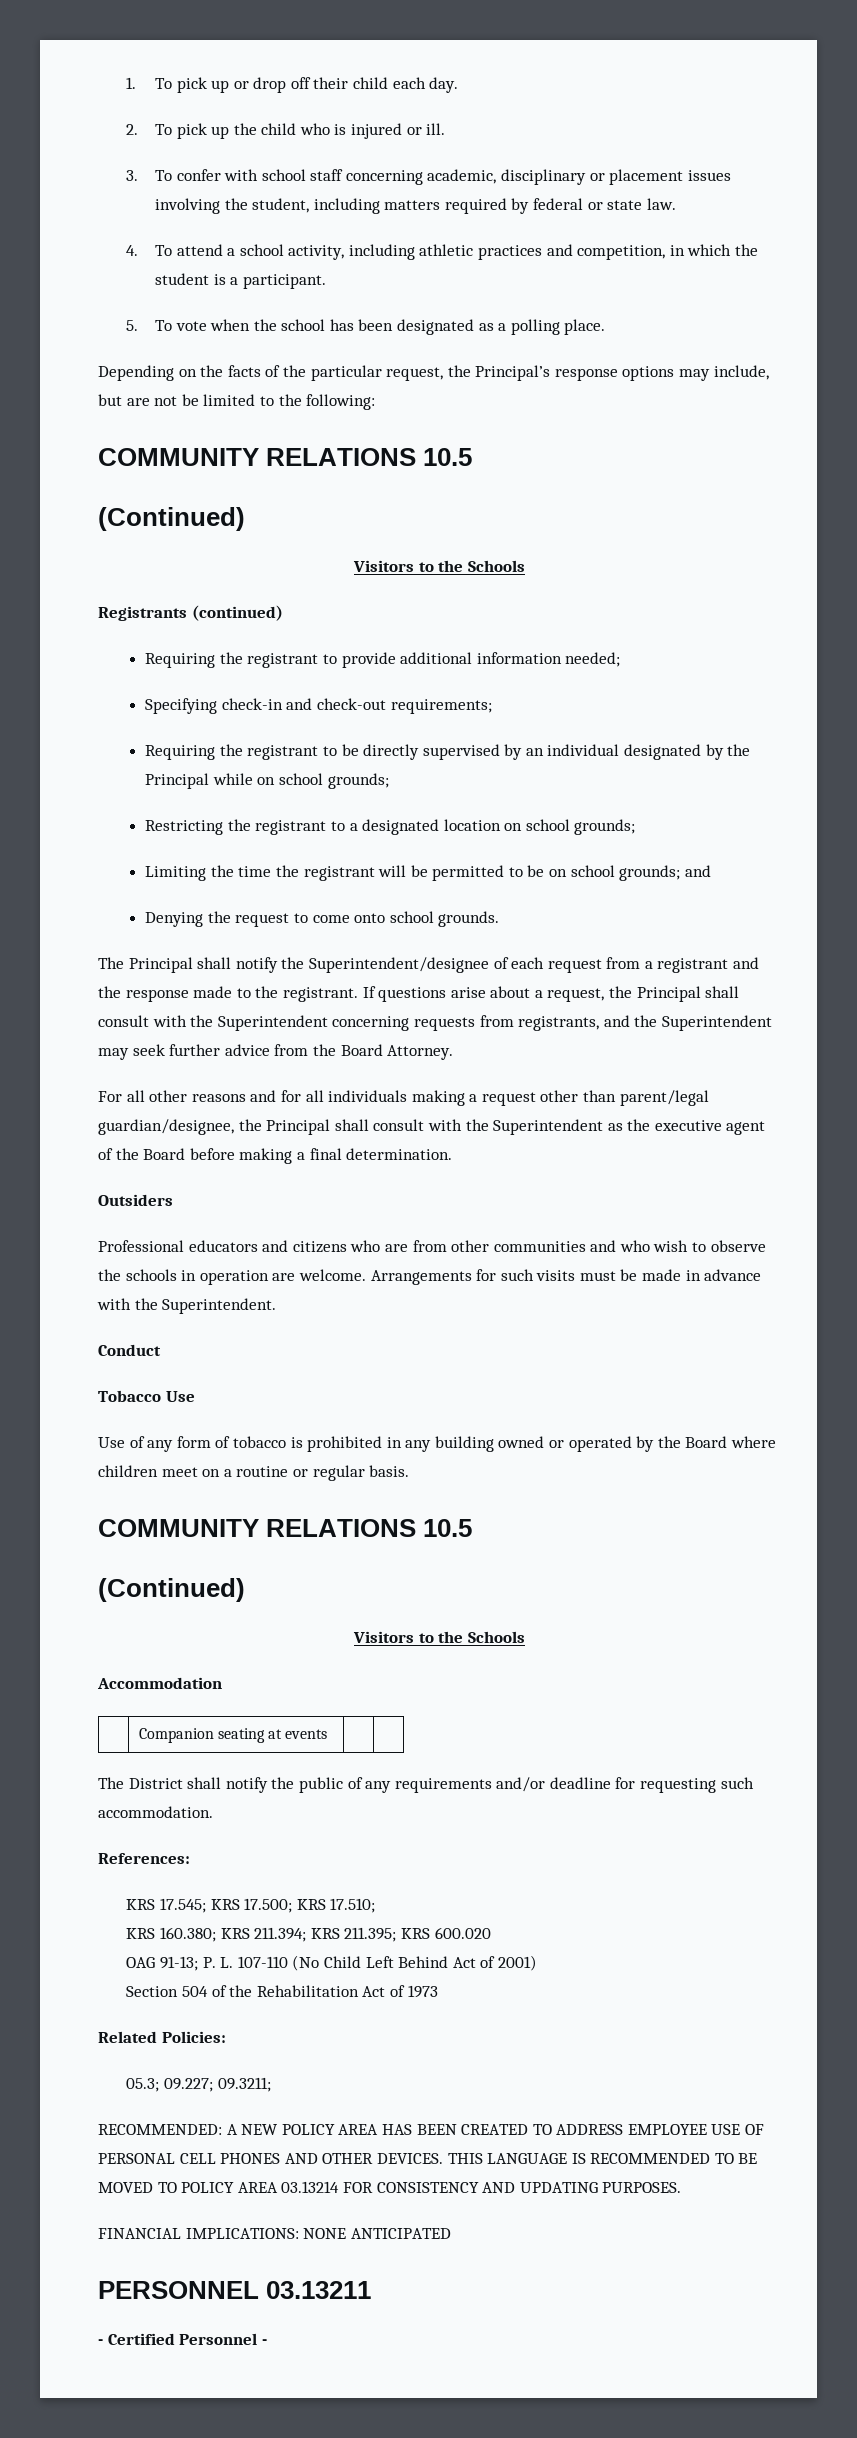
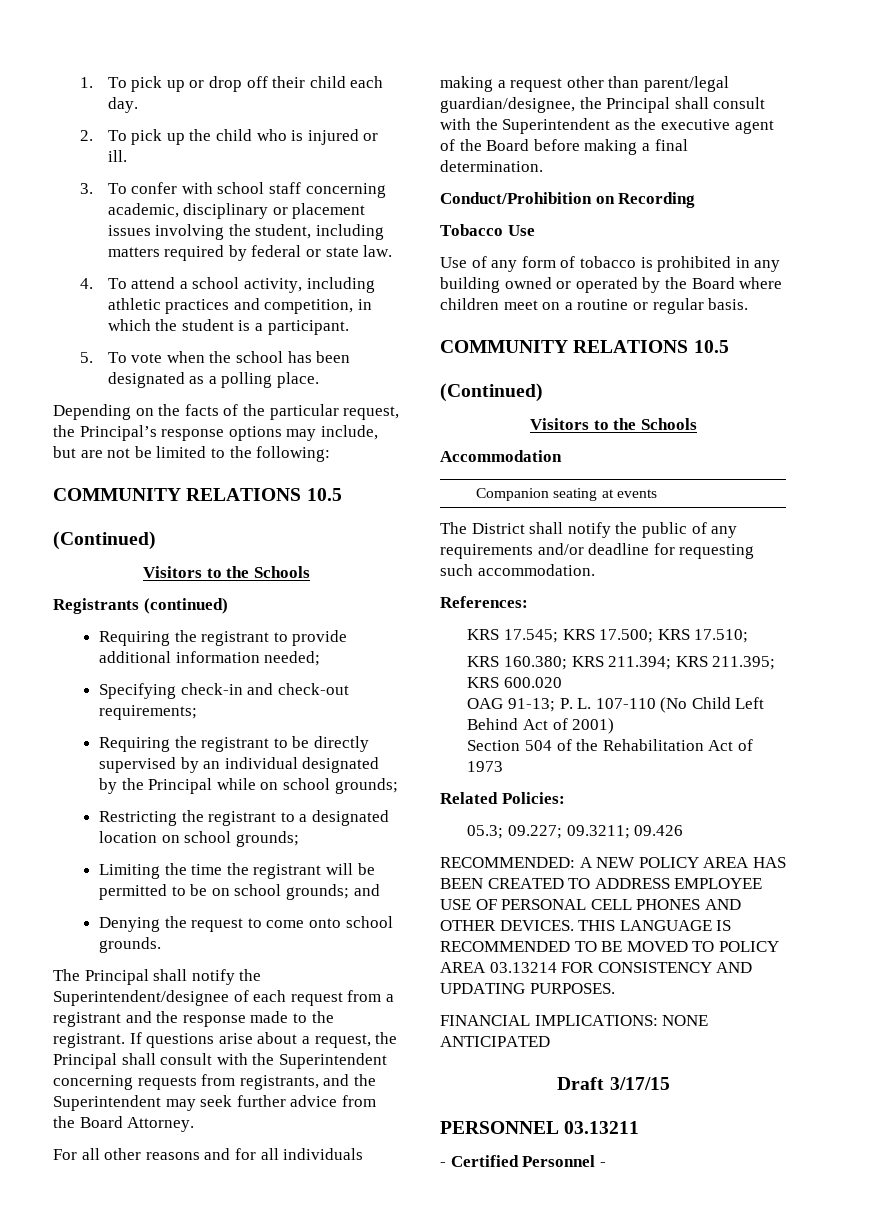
[98,1194,173,1206] [98,1240,766,1253] [98,1269,762,1285] [97,1298,277,1314] [98,1344,161,1356] Outsiders // Professional educators and citizens who are from other communities and who wish to observe the schools in operation are welcome. Arrangements for such visits must be made in advance with the Superintendent. // Conduct -> [440,192,696,208] Conduct/Prohibition on Recording
(271, 2084) none -> [634,825,684,836] 09.426
(451, 2233) none -> [557,1077,670,1090] // Draft 3/17/15

